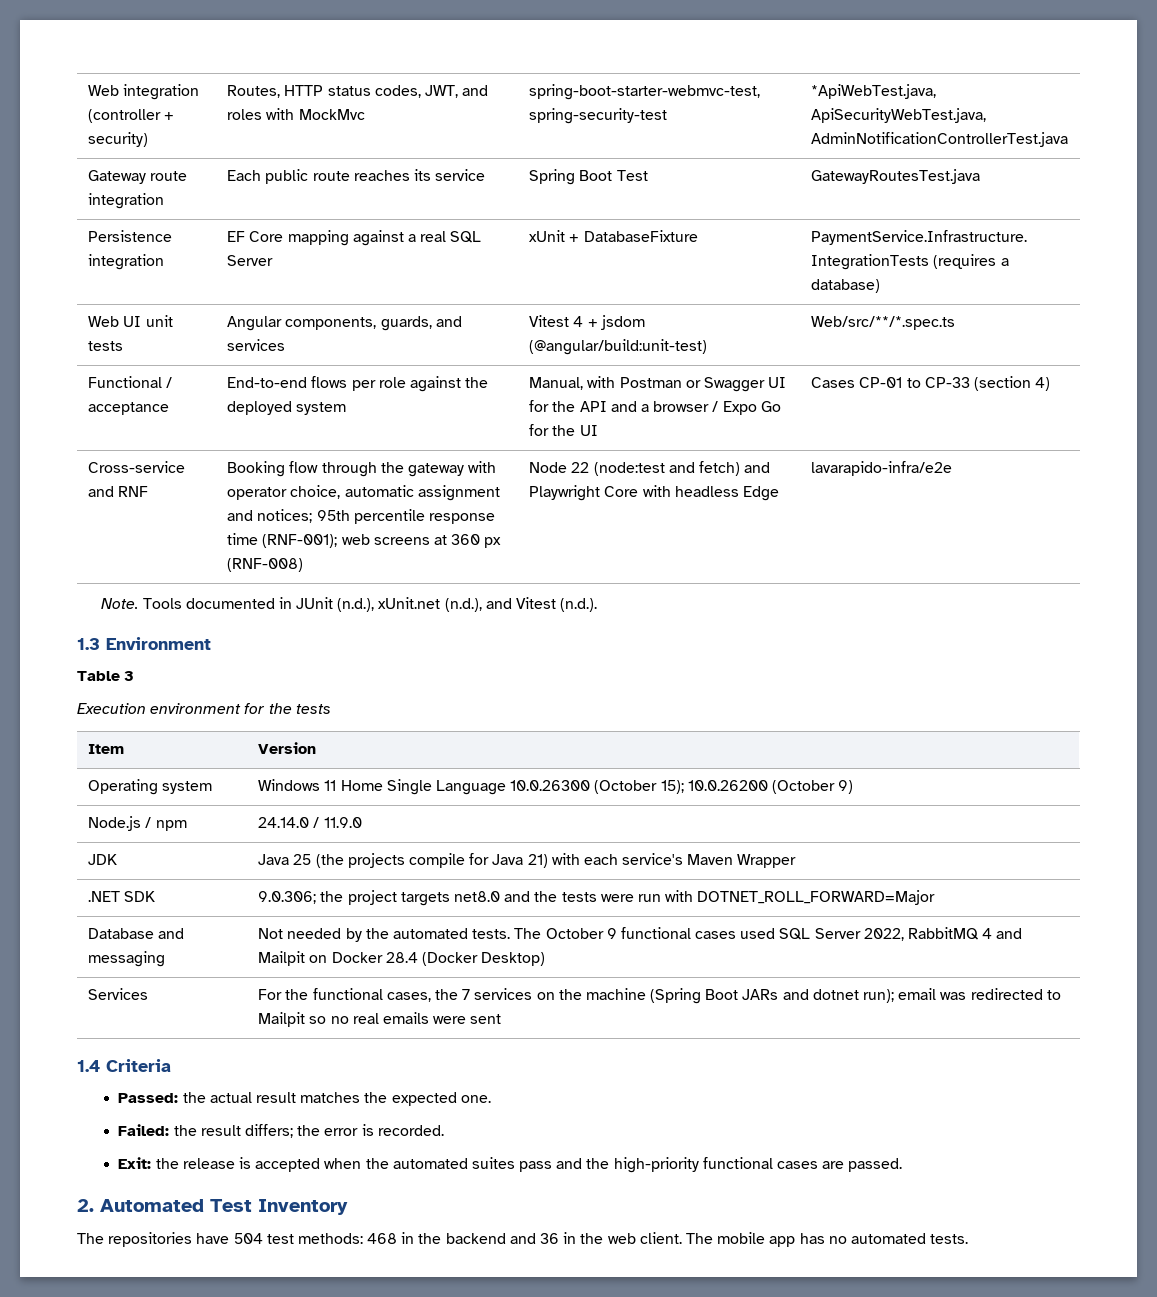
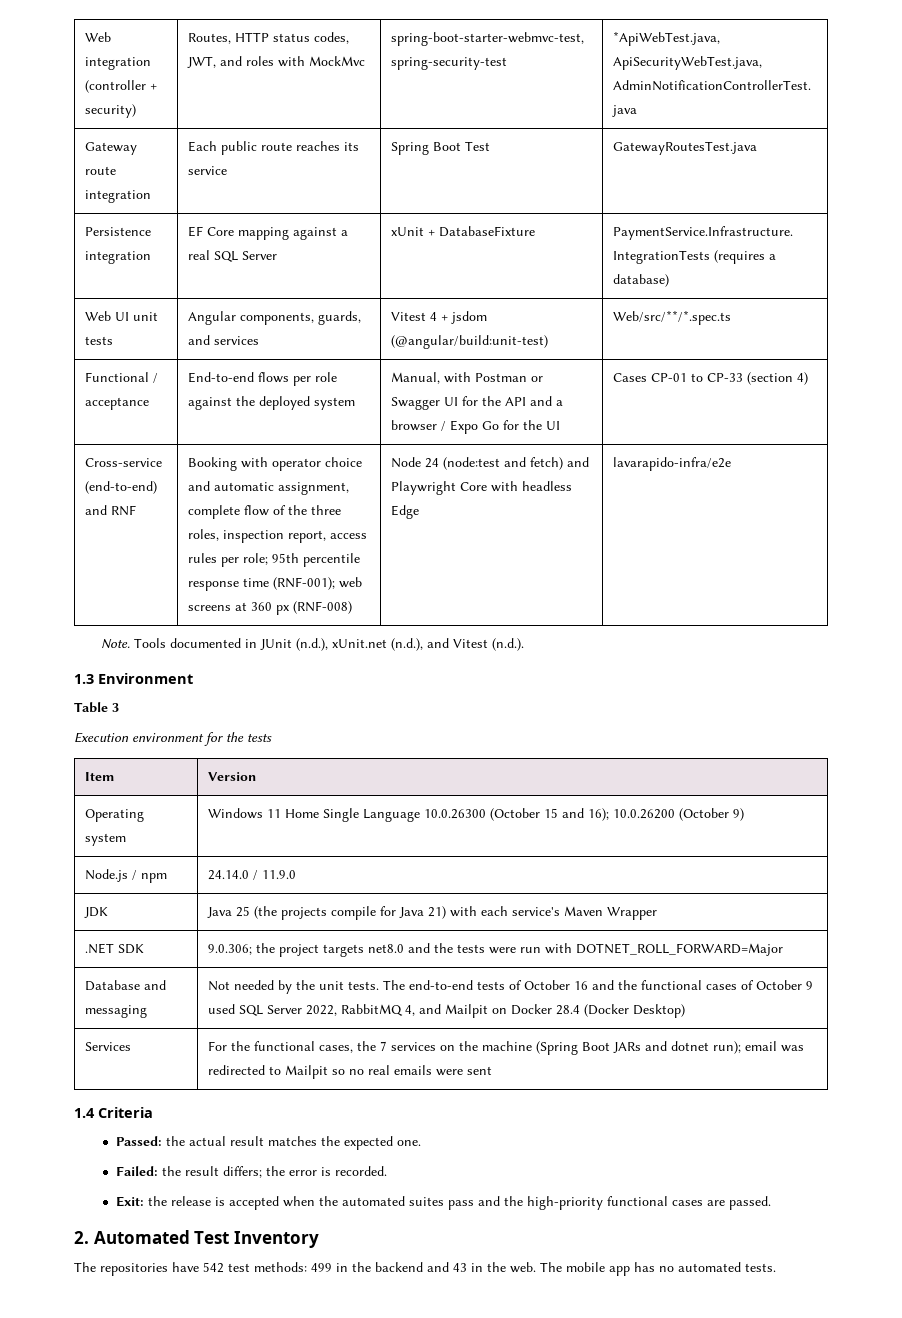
(186, 467) none -> [85,481,158,494] (end-to-end)
[289,461,497,477] [227,485,500,501] [227,509,313,523] flow through the gateway with operator choice, automatic assignment and notices; -> [241,457,363,471] [188,481,350,495] [188,505,342,519] [188,529,368,543] [188,553,269,567] with operator choice and automatic assignment, complete flow of the three roles, inspection report, access rules per role;
[571,462,590,473] 22 -> [425,458,440,468] 24
[660,780,684,794] 15); -> [544,808,610,821] 15 and 16);
[393,928,469,939] automated -> [319,981,345,990] unit
[545,927,737,939] October 9 functional cases -> [409,980,814,990] end-to-end tests of October 16 and the functional cases of October 9
[982,928,993,939] 4 -> [405,1005,416,1016] 4,
[233,1233,263,1244] 504 -> [203,1262,224,1273] 542
[367,1233,398,1244] 468 -> [311,1263,332,1272] 499
[540,1232,682,1244] 36 in the web client. -> [453,1262,536,1273] 43 in the web.

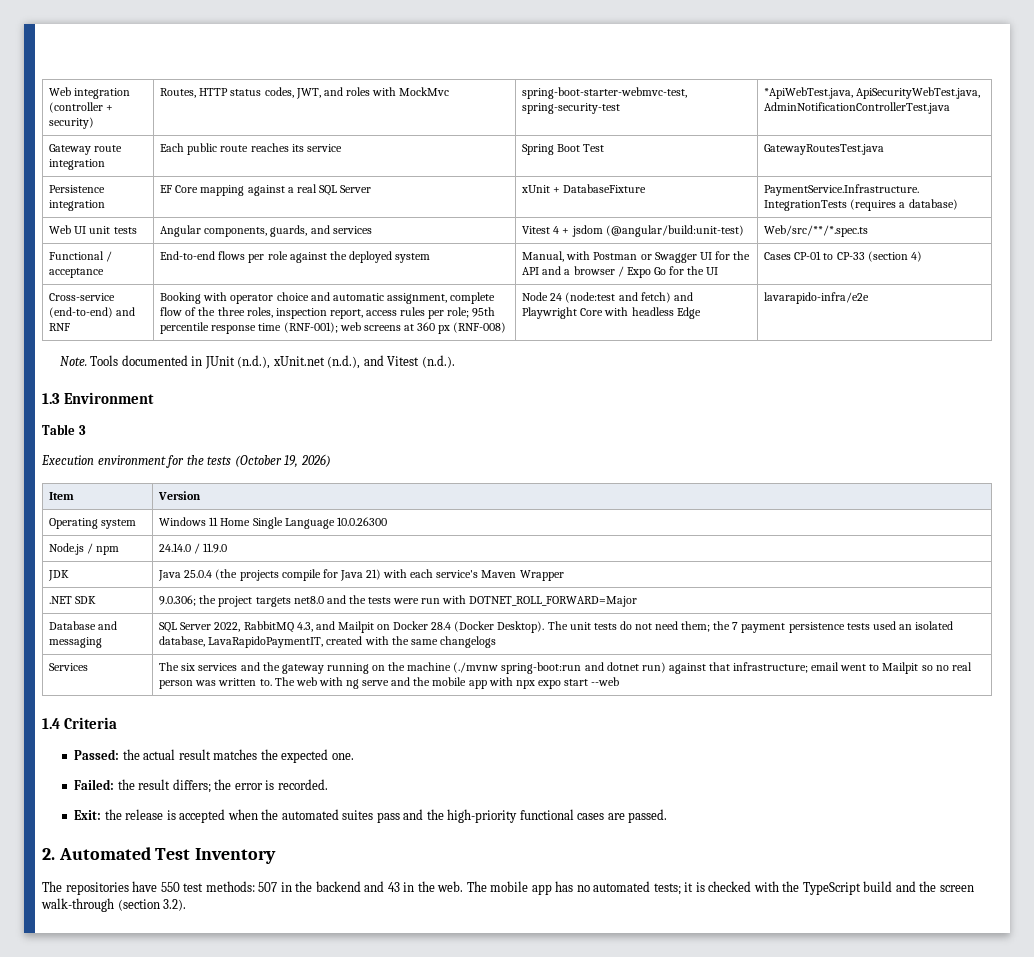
(272, 738) none -> [234,454,331,468] (October 19, 2026)
[490,808,745,821] (October 15 and 16); 10.0.26200 (October 9) -> (387, 521) none
[236,906,251,917] 25 -> [184,570,213,578] 25.0.4
[208,980,814,994] [208,1004,236,1014] Not needed by the unit tests. The end-to-end tests of October 16 and the functional cases of October 9 used -> (103, 642) none
[405,1005,416,1016] 4, -> [296,622,313,632] 4.3,
[633,1004,686,1018] [85,1042,132,1051] [208,1041,805,1055] [208,1065,266,1075] Desktop) // Services | For the functional cases, the 7 services on the machine (Spring Boot JARs and dotnet run); email was redirected -> [497,621,953,633] [159,636,496,648] [49,663,89,671] [159,662,867,674] Desktop). The unit tests do not need them; the 7 payment persistence tests used an isolated database, LavaRapidoPaymentIT, created with the same changelogs // Services | The six services and the gateway running on the machine (./mvnw spring-boot:run and dotnet run) against that infrastructure; email went
[394,1065,493,1076] emails were sent -> [159,677,620,689] person was written to. The web with ng serve and the mobile app with npx expo start --web
[203,1262,224,1273] 542 -> [160,882,180,892] 550
[311,1263,332,1272] 499 -> [258,882,278,892] 507
[745,1263,776,1272] tests. -> [653,881,974,895] [41,898,187,912] tests; it is checked with the TypeScript build and the screen walk-through (section 3.2).

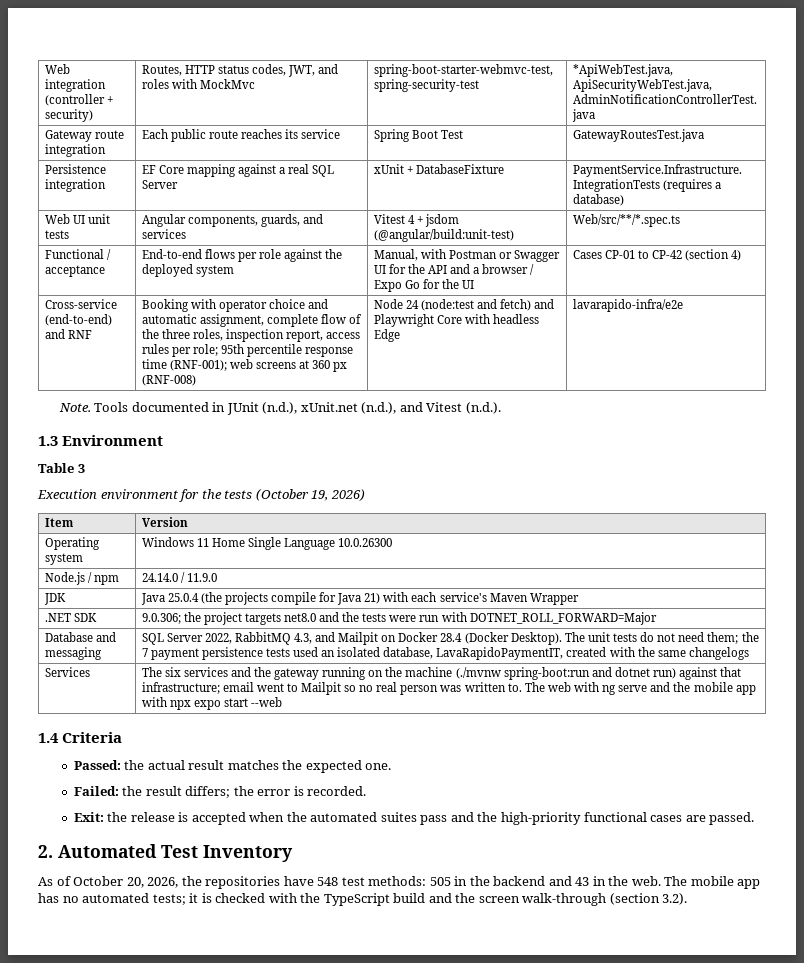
[836,252,865,260] CP-33 -> [651,250,682,259] CP-42
[42,881,62,892] The -> [38,876,202,888] As of October 20, 2026, the
[160,882,180,892] 550 -> [317,877,339,886] 548
[258,882,278,892] 507 -> [429,877,451,886] 505

